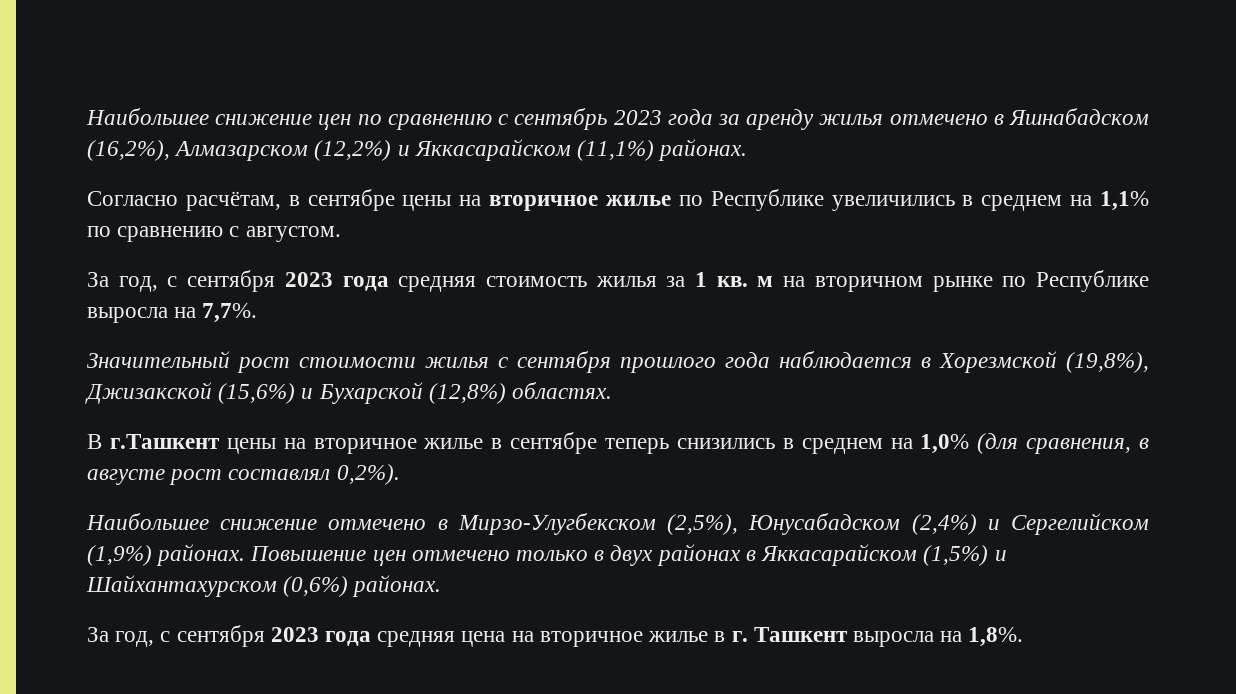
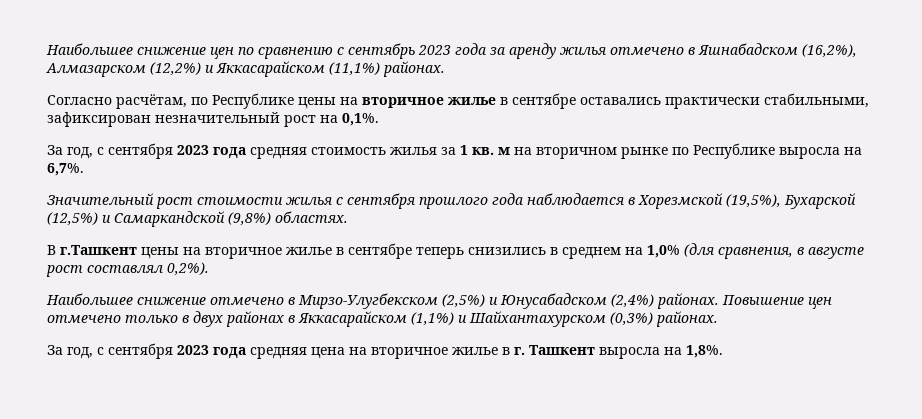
[288,189,1149,211] [87,226,341,242] в сентябре цены на вторичное жилье по Республике увеличились в среднем на 1,1% по сравнению с августом. -> [191,93,869,109] [47,112,379,127] по Республике цены на вторичное жилье в сентябре оставались практически стабильными, зафиксирован незначительный рост на 0,1%.
[202,303,258,323] 7,7%. -> [47,163,84,176] 6,7%.
[1066,352,1149,373] [85,382,506,404] (19,8%), Джизакской (15,6%) и Бухарской (12,8%) -> [726,193,856,209] [47,211,271,227] (19,5%), Бухарской (12,5%) и Самаркандской (9,8%)
[667,513,1149,535] [87,545,152,566] (2,5%), Юнусабадском (2,4%) и Сергелийском (1,9%) -> [442,293,654,309] (2,5%) и Юнусабадском (2,4%)
[923,545,989,566] (1,5%) -> [411,312,454,326] (1,1%)
[283,576,349,597] (0,6%) -> [610,312,653,326] (0,3%)

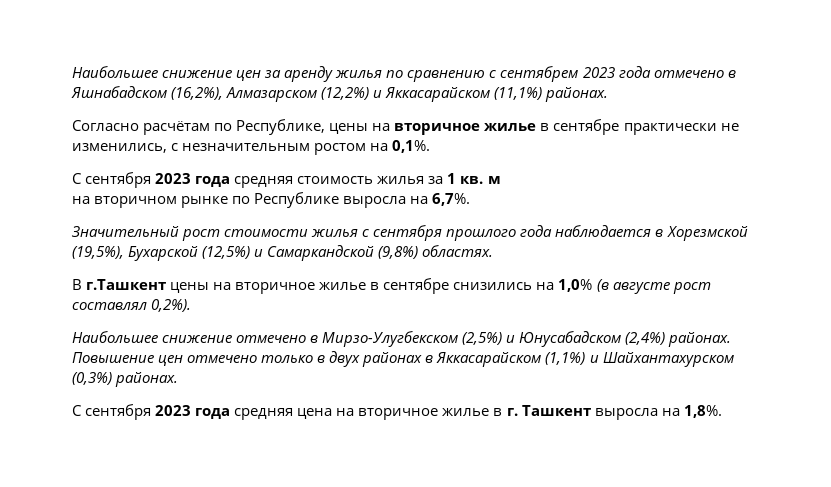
(234, 53) none -> [264,66,383,82] за аренду жилья
[348,43,606,59] сентябрь 2023 года за аренду жилья -> [500,66,651,82] сентябрем 2023 года
[116,93,869,109] [47,112,316,127] расчётам, по Республике цены на вторичное жилье в сентябре оставались практически стабильными, зафиксирован незначительный рост -> [143,119,739,135] [72,143,367,155] расчётам по Республике, цены на вторичное жилье в сентябре практически не изменились, c незначительным ростом
[47,145,104,159] За год, с -> [72,173,82,184] С
(510, 151) none -> (501, 180) //
[416,243,804,259] теперь снизились в среднем на 1,0% (для сравнения, в -> [453,279,609,292] снизились на 1,0% (в
[47,345,104,359] За год, с -> [72,405,82,416] C

